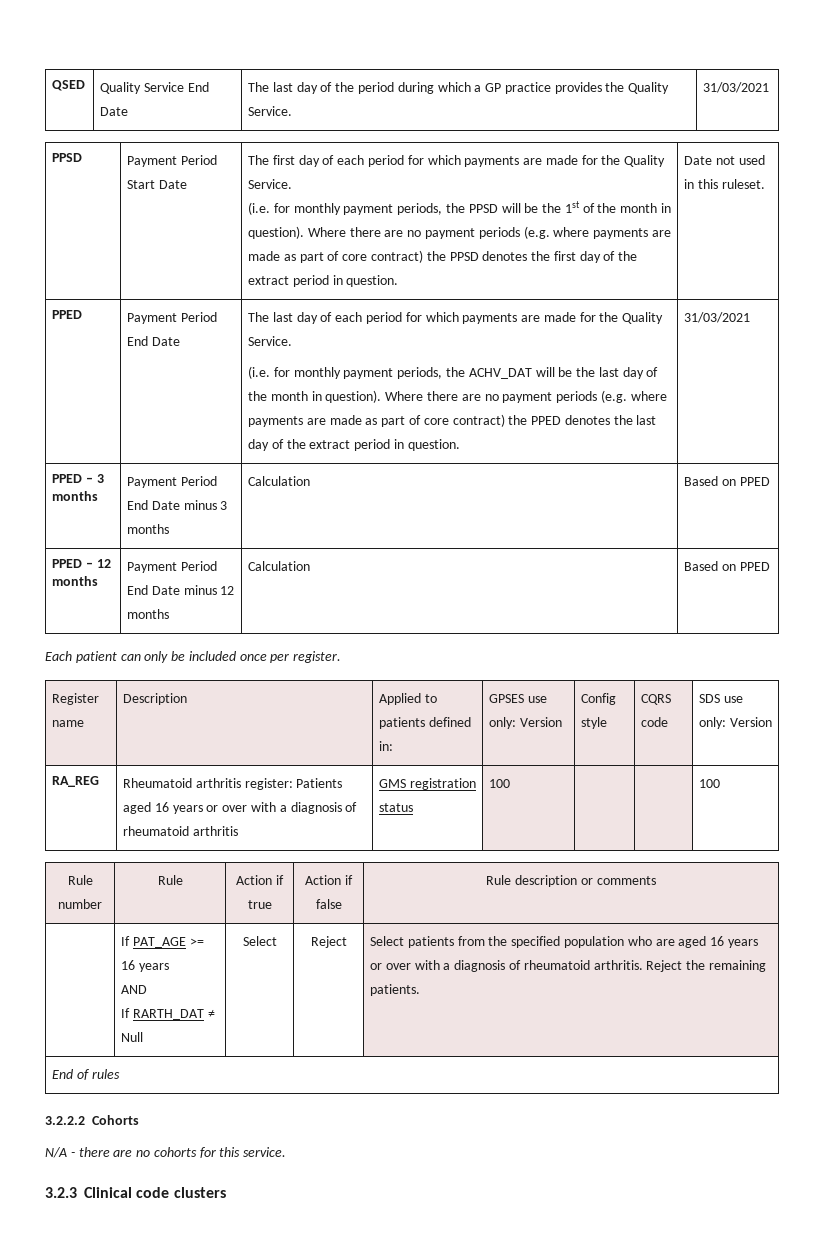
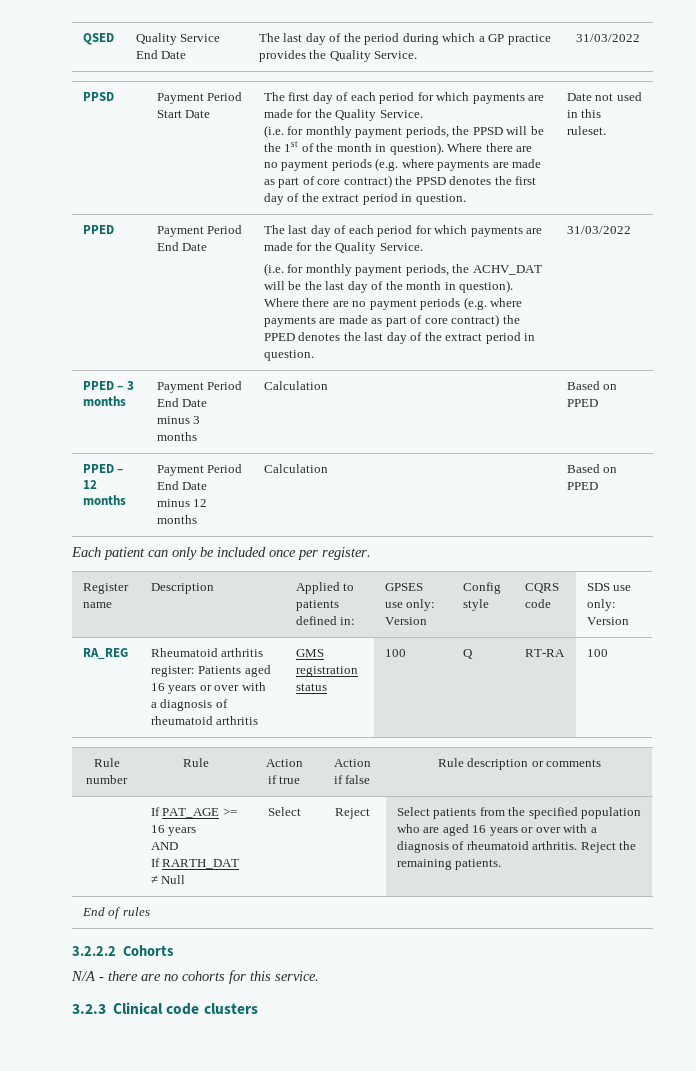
[703,82,770,93] 31/03/2021 -> [575,34,640,42] 31/03/2022
[684,312,751,323] 31/03/2021 -> [566,226,631,234] 31/03/2022
(511, 783) | -> [462,649,473,659] [524,649,565,657] Q | RT-RA

